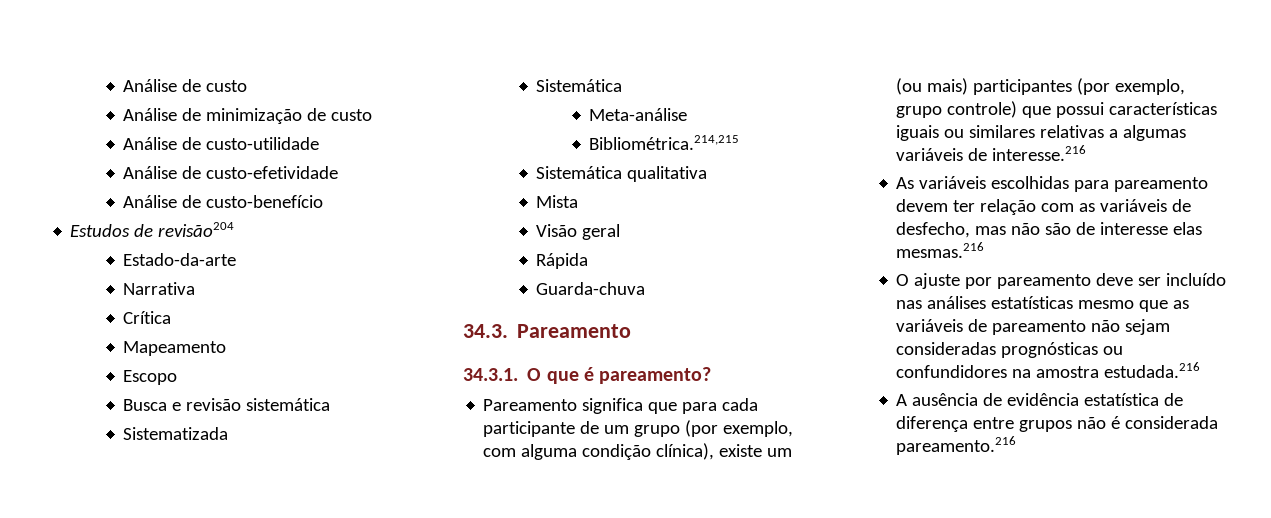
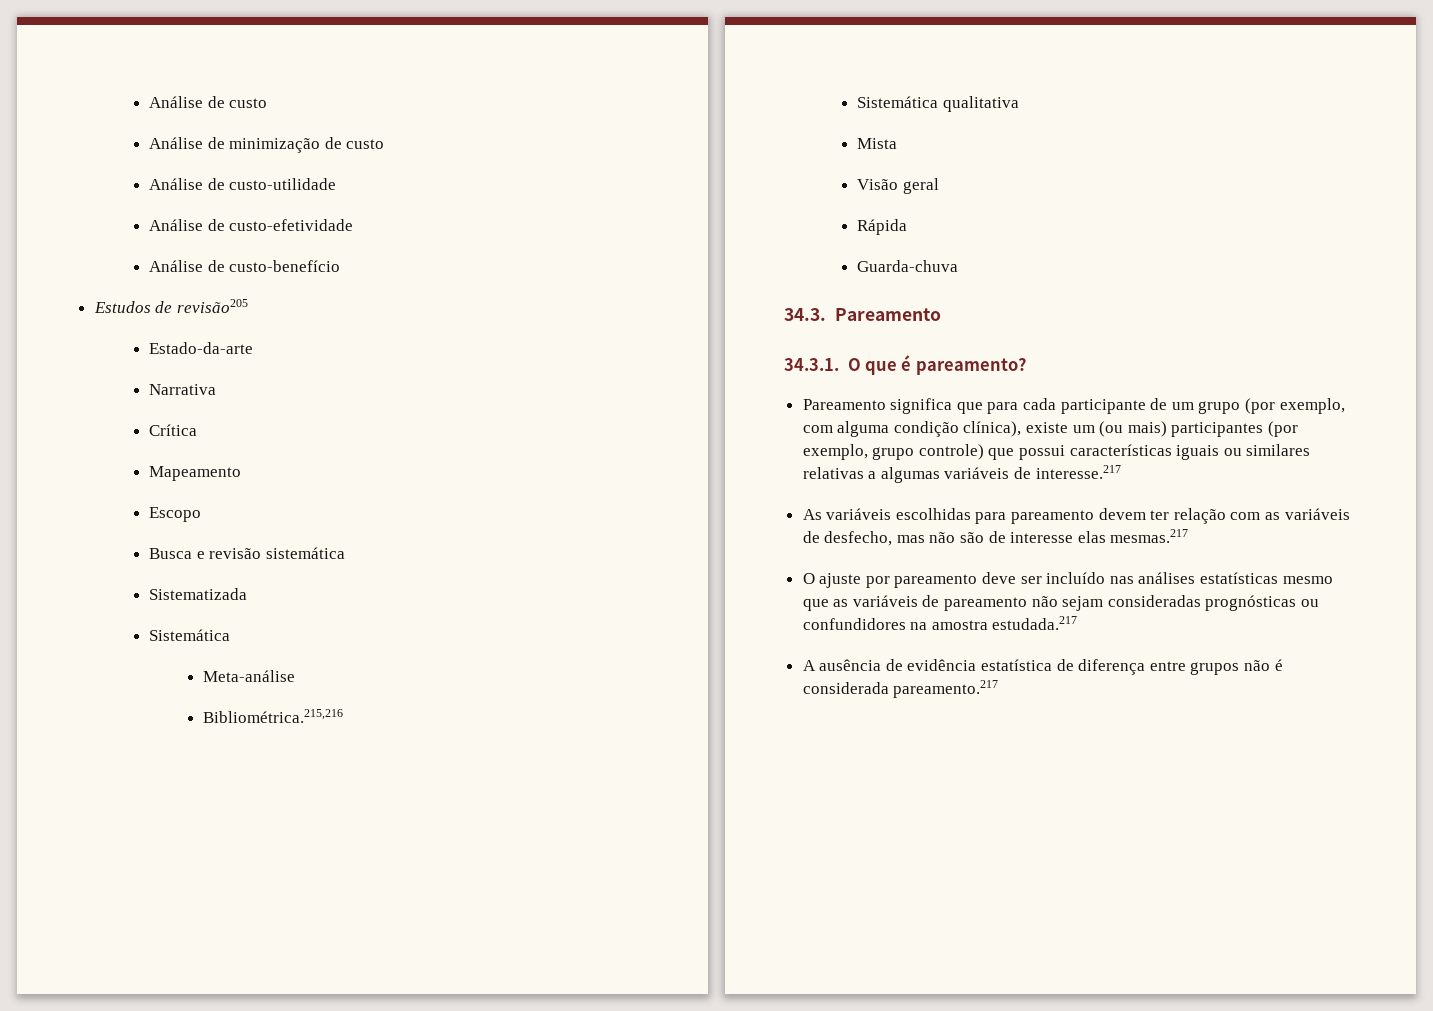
[158,222,235,237] revisão204 -> [176,299,248,313] revisão205
[589,135,740,150] Bibliométrica.214,215 -> [203,709,344,723] Bibliométrica.215,216
[992,145,1087,161] interesse.216 -> [1035,465,1121,479] interesse.217
[896,242,985,258] mesmas.216 -> [1110,529,1189,543] mesmas.217
[1104,362,1201,378] estudada.216 -> [992,616,1078,630] estudada.217
[896,436,1017,455] pareamento.216 -> [893,680,999,698] pareamento.217

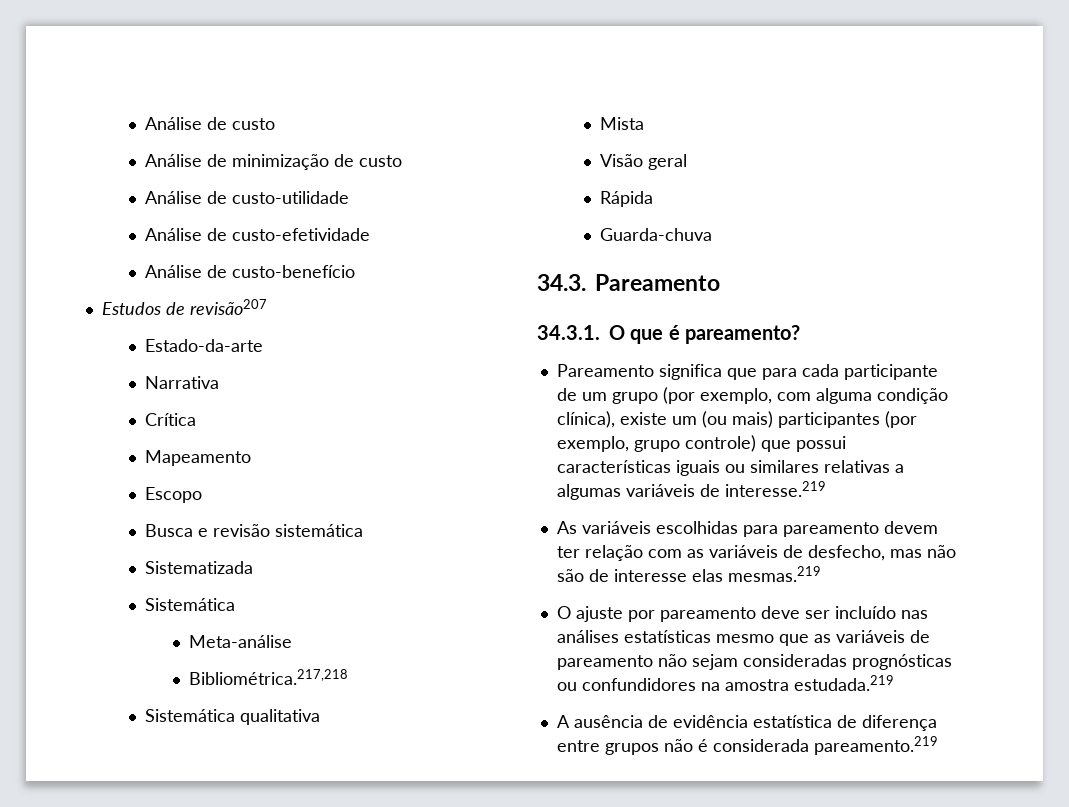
[176,299,248,313] revisão205 -> [189,299,267,315] revisão207
[203,709,344,723] Bibliométrica.215,216 -> [189,669,349,685] Bibliométrica.217,218
[1035,465,1121,479] interesse.217 -> [724,481,826,497] interesse.219
[1110,529,1189,543] mesmas.217 -> [727,566,821,582] mesmas.219
[992,616,1078,630] estudada.217 -> [793,675,894,691] estudada.219
[893,680,999,698] pareamento.217 -> [813,736,938,755] pareamento.219

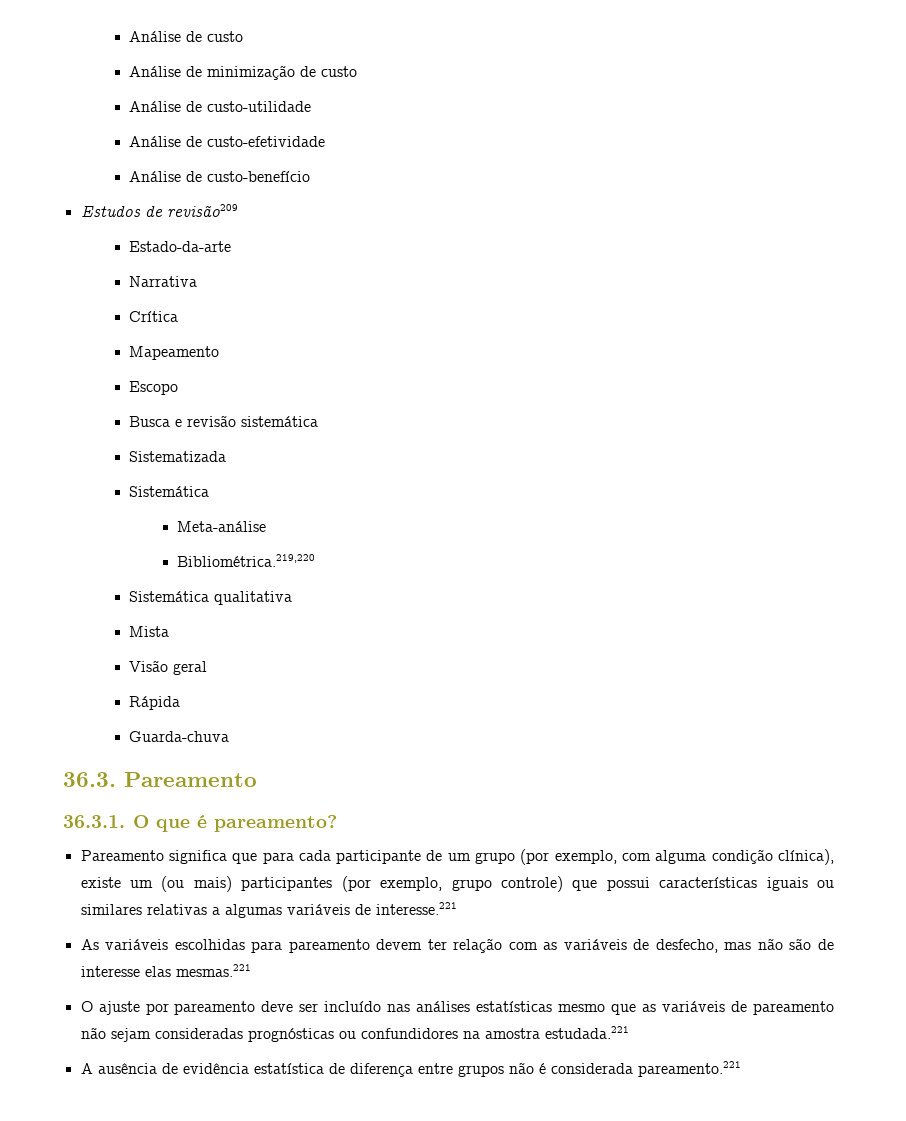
[189,299,267,315] revisão207 -> [166,204,238,217] revisão209
[189,669,349,685] Bibliométrica.217,218 -> [177,554,316,567] Bibliométrica.219,220
[537,274,586,291] 34.3. -> [63,772,116,787] 36.3.
[537,325,600,340] 34.3.1. -> [63,815,125,828] 36.3.1.
[724,481,826,497] interesse.219 -> [375,902,457,915] interesse.221
[727,566,821,582] mesmas.219 -> [175,964,251,977] mesmas.221
[793,675,894,691] estudada.219 -> [544,1026,629,1039] estudada.221
[813,736,938,755] pareamento.219 -> [637,1061,741,1077] pareamento.221

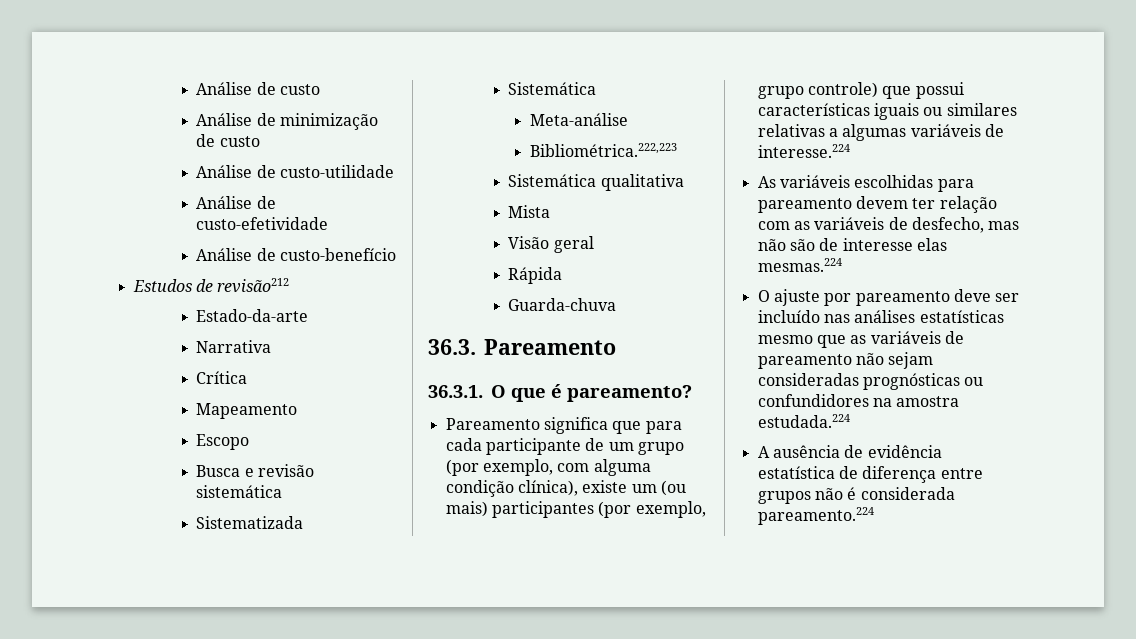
[166,204,238,217] revisão209 -> [217,278,290,293] revisão212
[177,554,316,567] Bibliométrica.219,220 -> [529,143,677,157] Bibliométrica.222,223
[375,902,457,915] interesse.221 -> [757,144,850,158] interesse.224
[175,964,251,977] mesmas.221 -> [757,258,842,272] mesmas.224
[544,1026,629,1039] estudada.221 -> [757,414,850,428] estudada.224
[637,1061,741,1077] pareamento.221 -> [757,507,874,525] pareamento.224

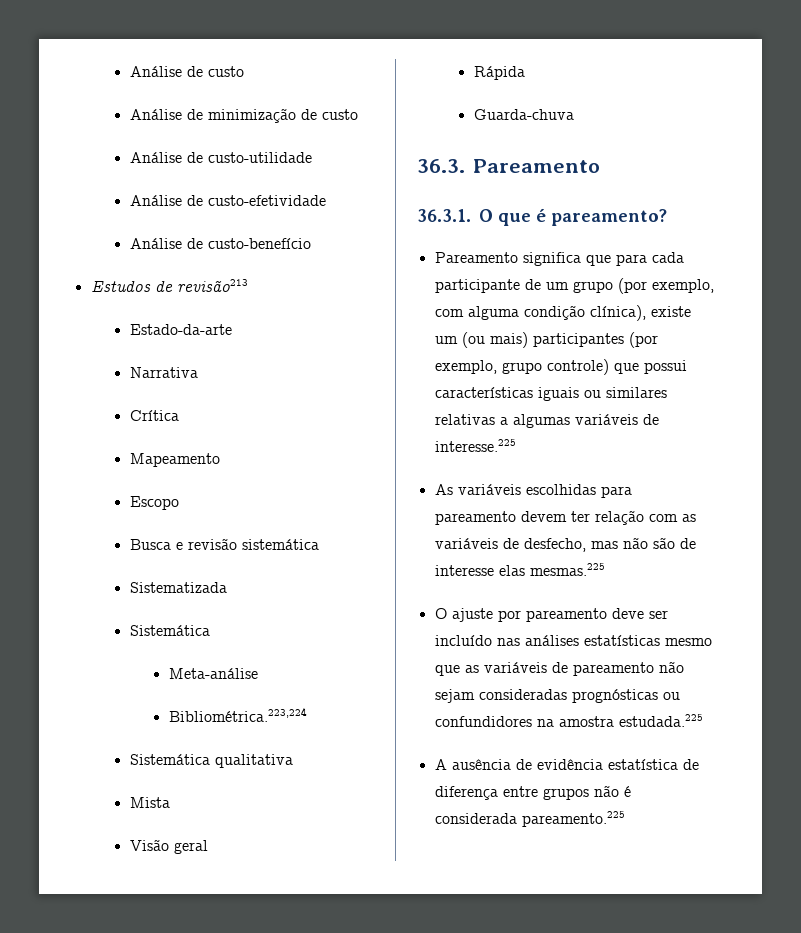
[217,278,290,293] revisão212 -> [176,279,248,292] revisão213
[529,143,677,157] Bibliométrica.222,223 -> [168,707,307,722] Bibliométrica.223,224
[757,144,850,158] interesse.224 -> [434,439,516,452] interesse.225
[757,258,842,272] mesmas.224 -> [529,563,605,576] mesmas.225
[757,414,850,428] estudada.224 -> [618,714,703,727] estudada.225
[757,507,874,525] pareamento.224 -> [521,811,625,827] pareamento.225

